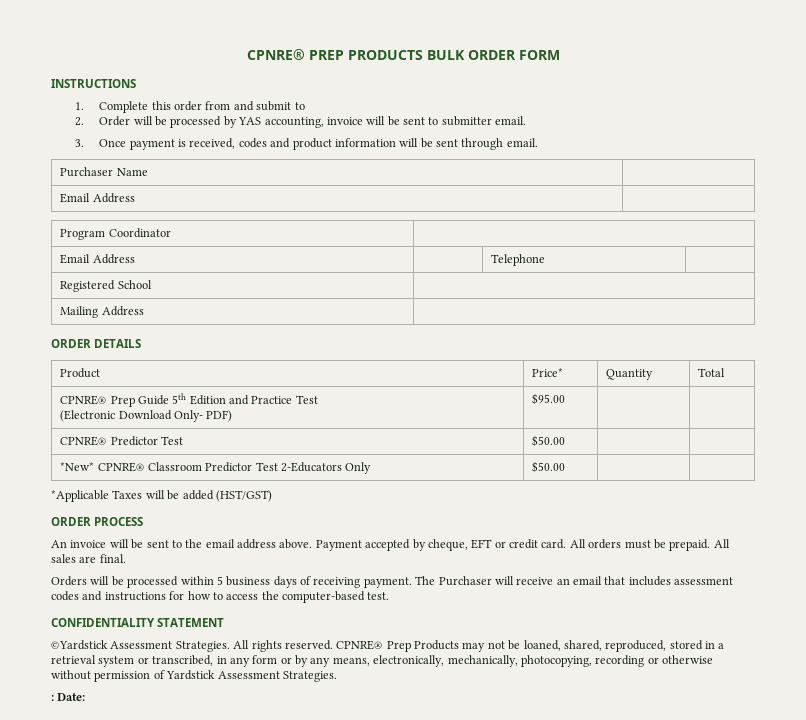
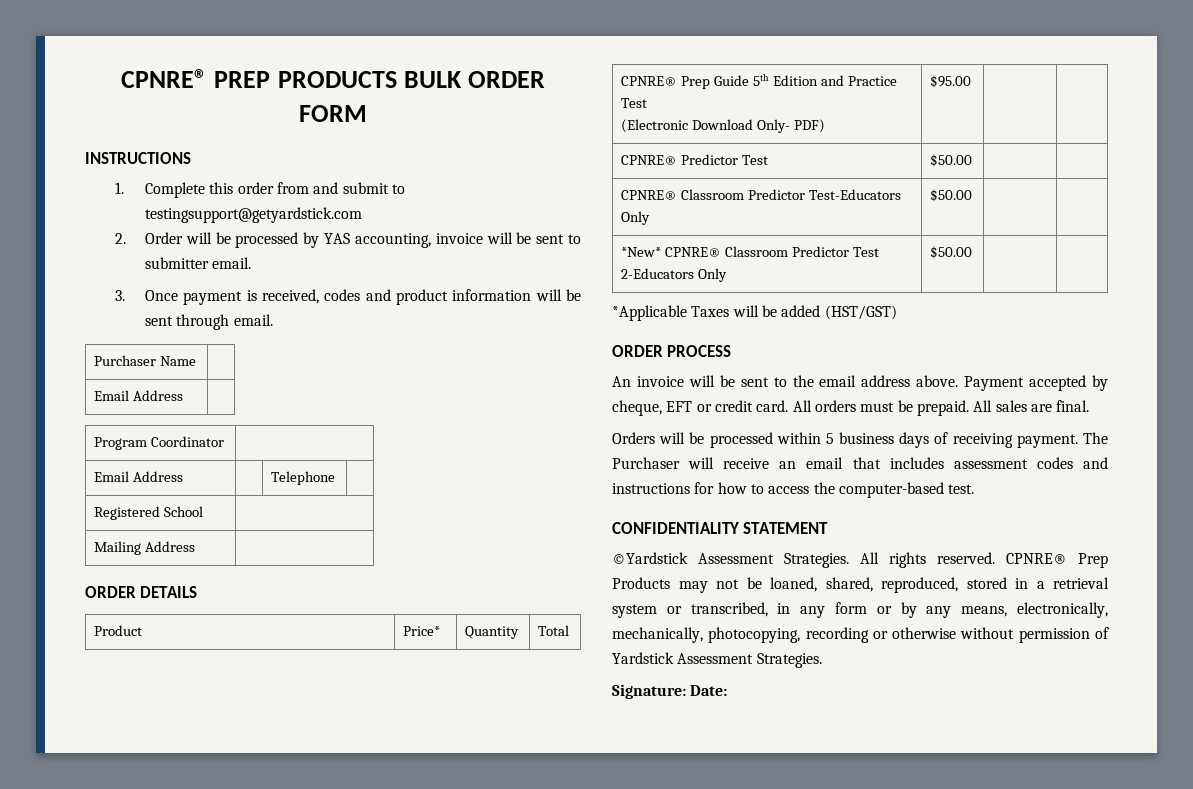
(305, 106) none -> [145,207,363,223] testingsupport@getyardstick.com
(566, 441) none -> [621,189,902,200] [621,211,651,225] [930,189,973,202] // CPNRE® Classroom Predictor Test-Educators Only | $50.00 | |
[51,695,54,701] : -> [612,684,686,699] Signature:

